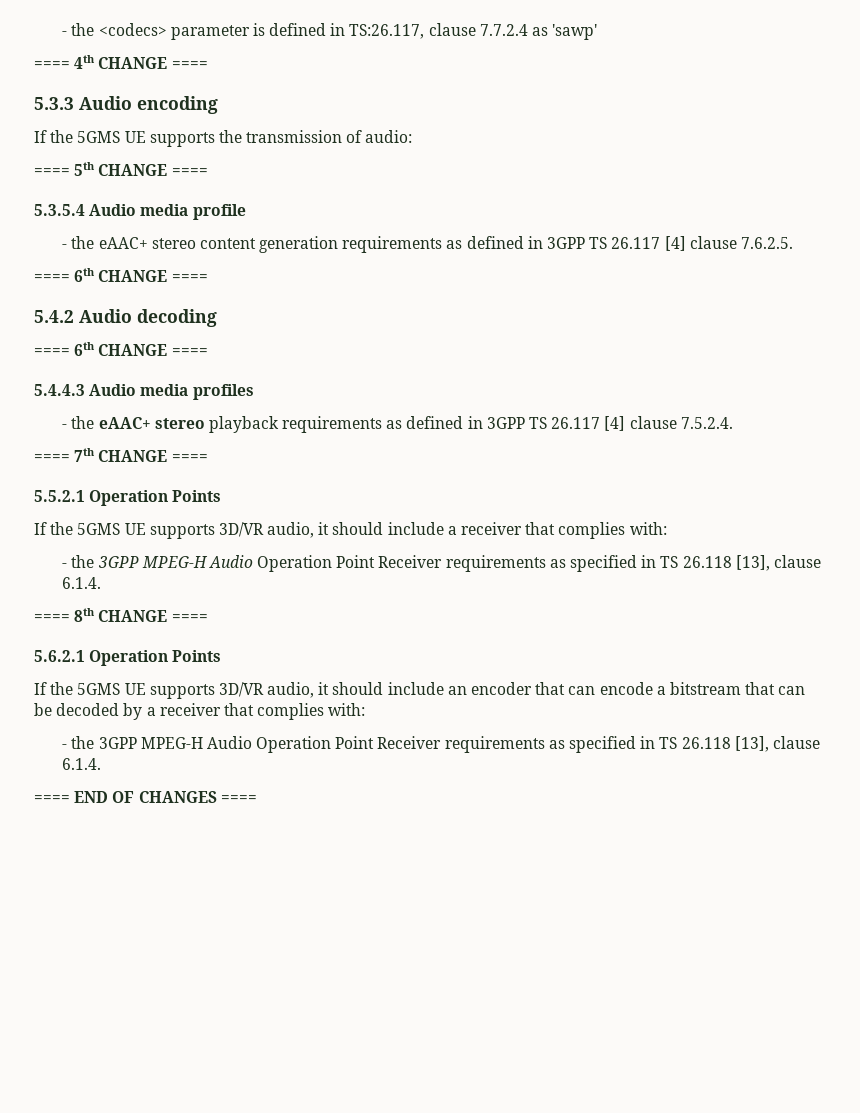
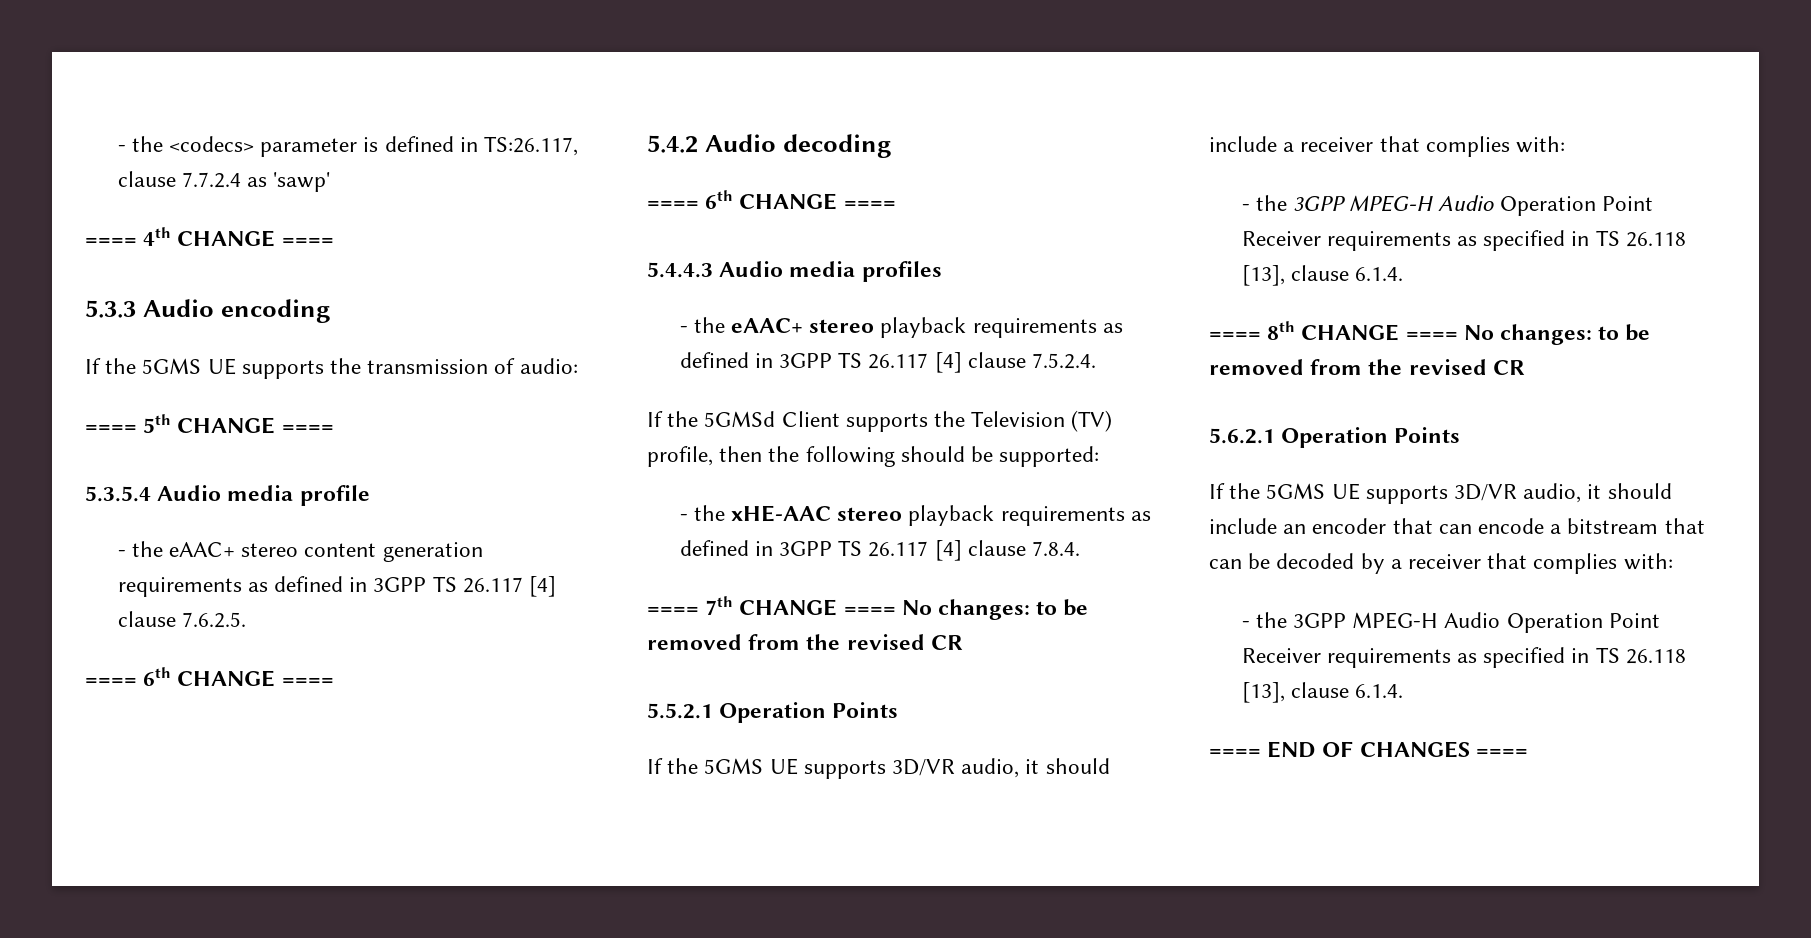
[34,448,208,462] ==== 7th CHANGE ==== -> [647,410,1113,432] [647,446,1100,467] [679,505,1151,526] [679,540,1081,561] [647,596,1089,620] [647,634,963,650] If the 5GMSd Client supports the Television (TV) profile, then the following should be supported: // - the xHE-AAC stereo playback requirements as defined in 3GPP TS 26.117 [4] clause 7.8.4. // ==== 7th CHANGE ==== No changes: to be removed from the revised CR
(208, 618) none -> [1463,324,1651,345] [1209,359,1525,375] No changes: to be removed from the revised CR

